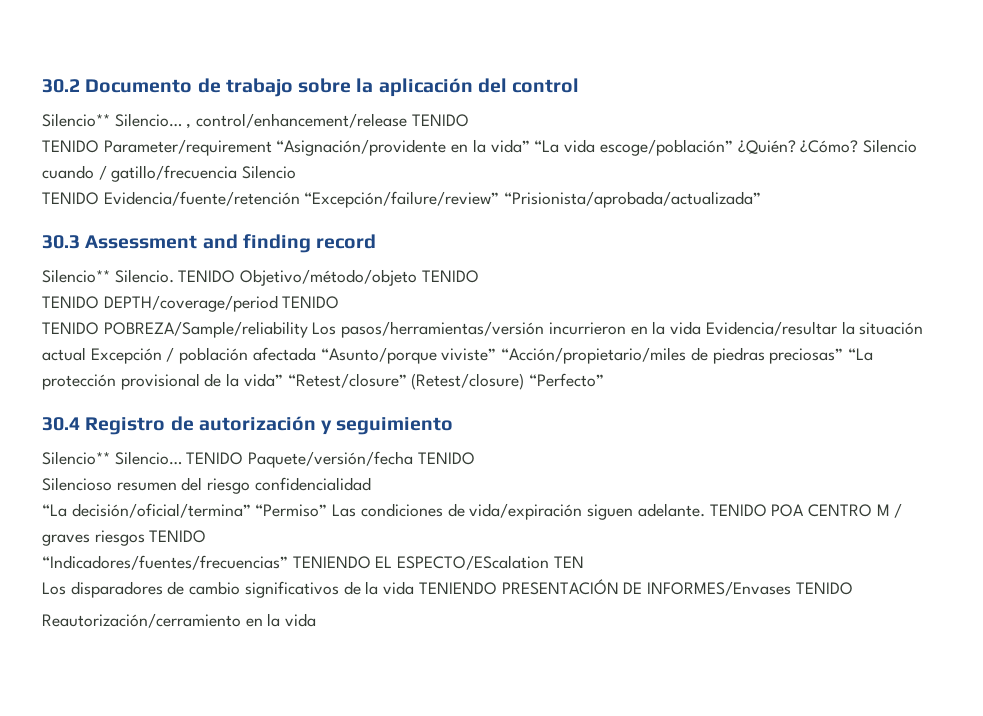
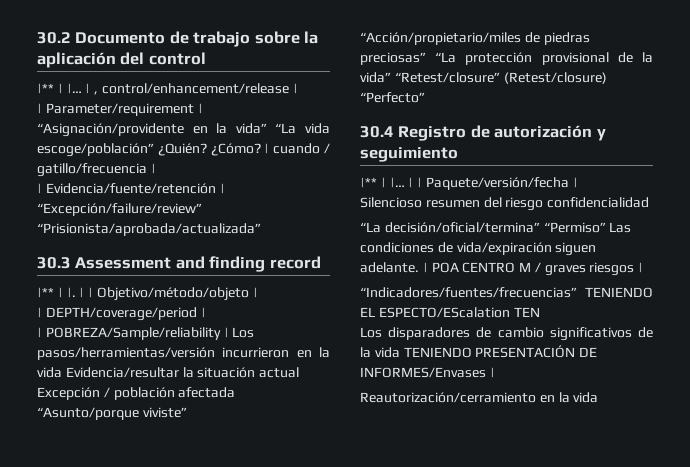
[42,113,469,129] [42,139,272,156] Silencio** Silencio… , control/enhancement/release TENIDO // TENIDO Parameter/requirement -> [37,83,298,95] [37,103,203,116] |** | |… | , control/enhancement/release | // | Parameter/requirement |
[862,139,917,153] Silencio -> [264,143,270,154] |
[242,165,297,179] [42,191,300,206] Silencio // TENIDO Evidencia/fuente/retención -> [150,163,156,174] [37,183,225,194] | // | Evidencia/fuente/retención |
[42,269,479,286] [42,295,340,312] [42,321,308,338] Silencio** Silencio. TENIDO Objetivo/método/objeto TENIDO // TENIDO DEPTH/coverage/period TENIDO // TENIDO POBREZA/Sample/reliability -> [37,287,258,301] [37,307,206,321] [37,327,229,340] |** | |. | | Objetivo/método/objeto | // | DEPTH/coverage/period | // | POBREZA/Sample/reliability |
[42,451,475,468] Silencio** Silencio… TENIDO Paquete/versión/fecha TENIDO -> [360,177,578,190] |** | |… | | Paquete/versión/fecha |
[709,504,767,517] TENIDO -> [422,262,428,273] |
[149,530,207,543] TENIDO -> [638,262,644,273] |
[795,582,853,595] TENIDO -> [489,367,495,378] |

